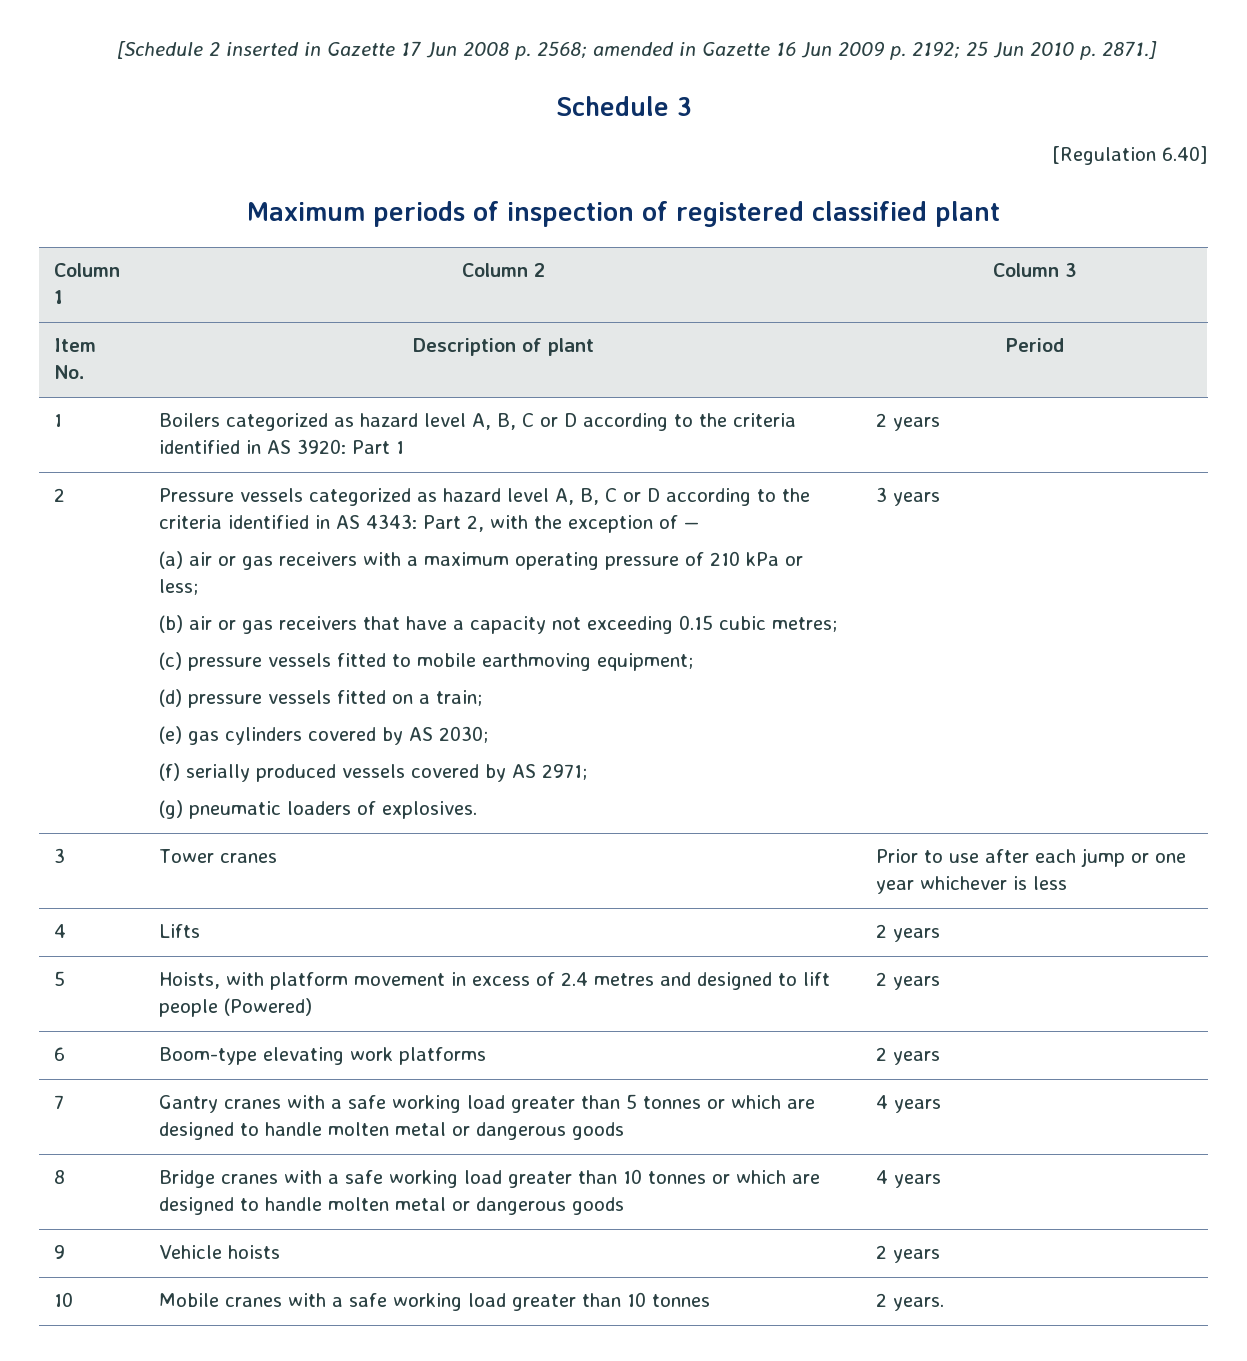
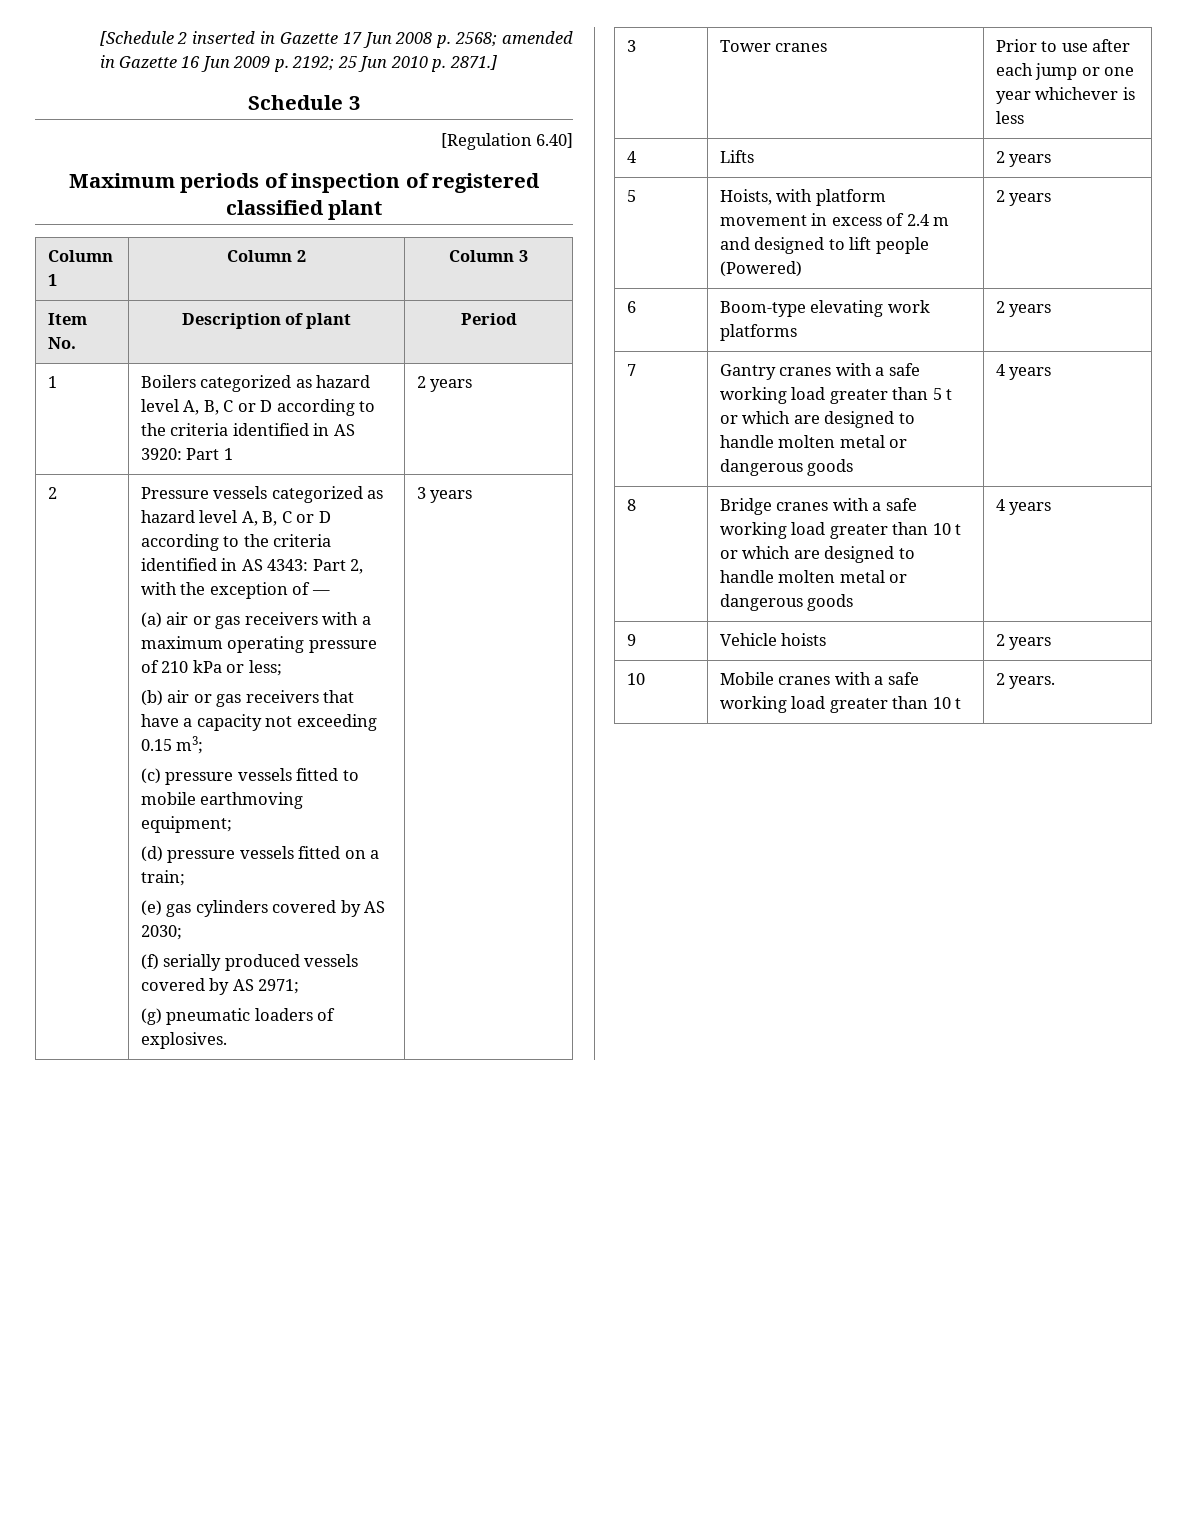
[719,616,838,632] cubic metres; -> [176,736,204,754] m3;
[594,973,655,986] metres -> [933,217,950,226] m
[643,1096,702,1109] tonnes -> [946,389,953,400] t
[648,1171,707,1184] tonnes -> [955,524,962,535] t
[652,1294,711,1307] tonnes -> [955,698,962,709] t

